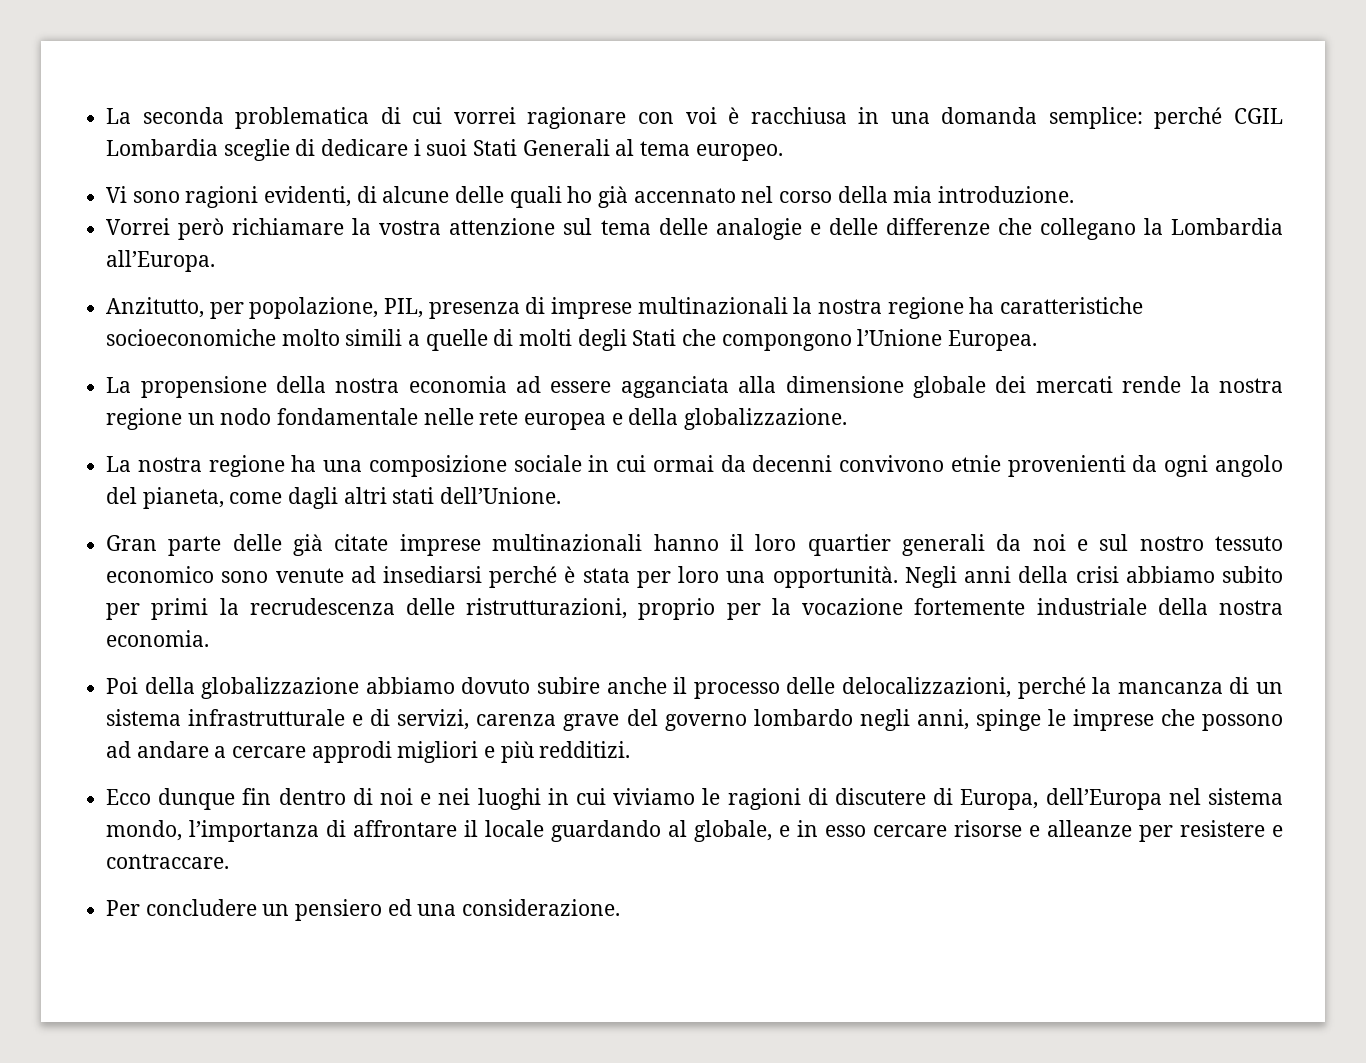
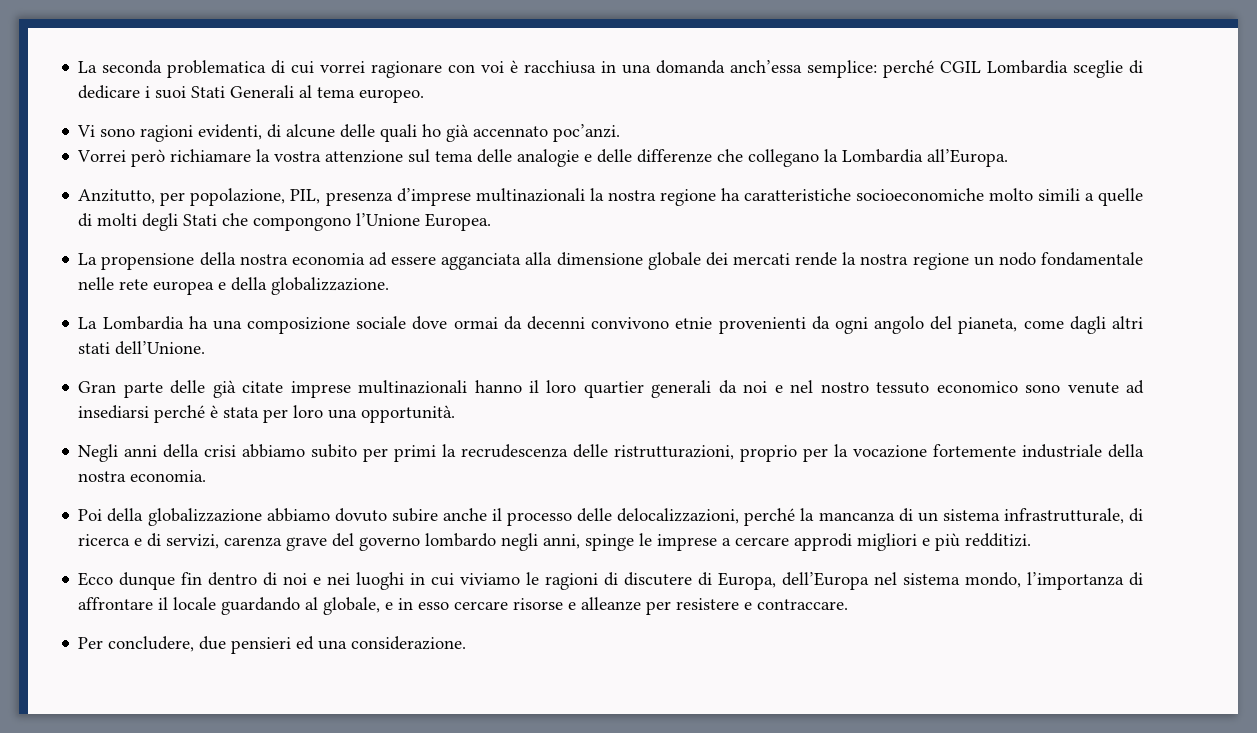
(1038, 115) none -> [730,60,803,73] anch’essa
[741,186,1075,203] nel corso della mia introduzione. -> [553,124,621,142] poc’anzi.
[525,297,633,319] di imprese -> [396,188,471,206] d’imprese
[137,455,285,477] nostra regione -> [102,316,184,330] Lombardia
[588,455,647,472] in cui -> [412,316,448,330] dove
[1099,534,1129,551] sul -> [790,380,814,393] nel
(898, 577) none -> (456, 414) //
[188,709,346,726] infrastrutturale -> [1003,508,1144,524] [78,534,131,546] infrastrutturale, di ricerca
[1160,709,1283,731] [106,741,209,758] che possono ad andare -> (718, 542) none
[145,899,383,921] concludere un pensiero -> [108,636,292,654] concludere, due pensieri

